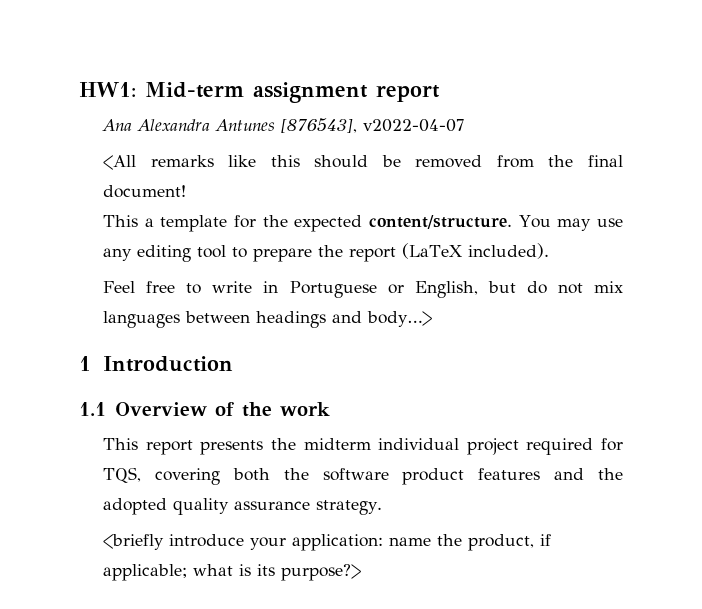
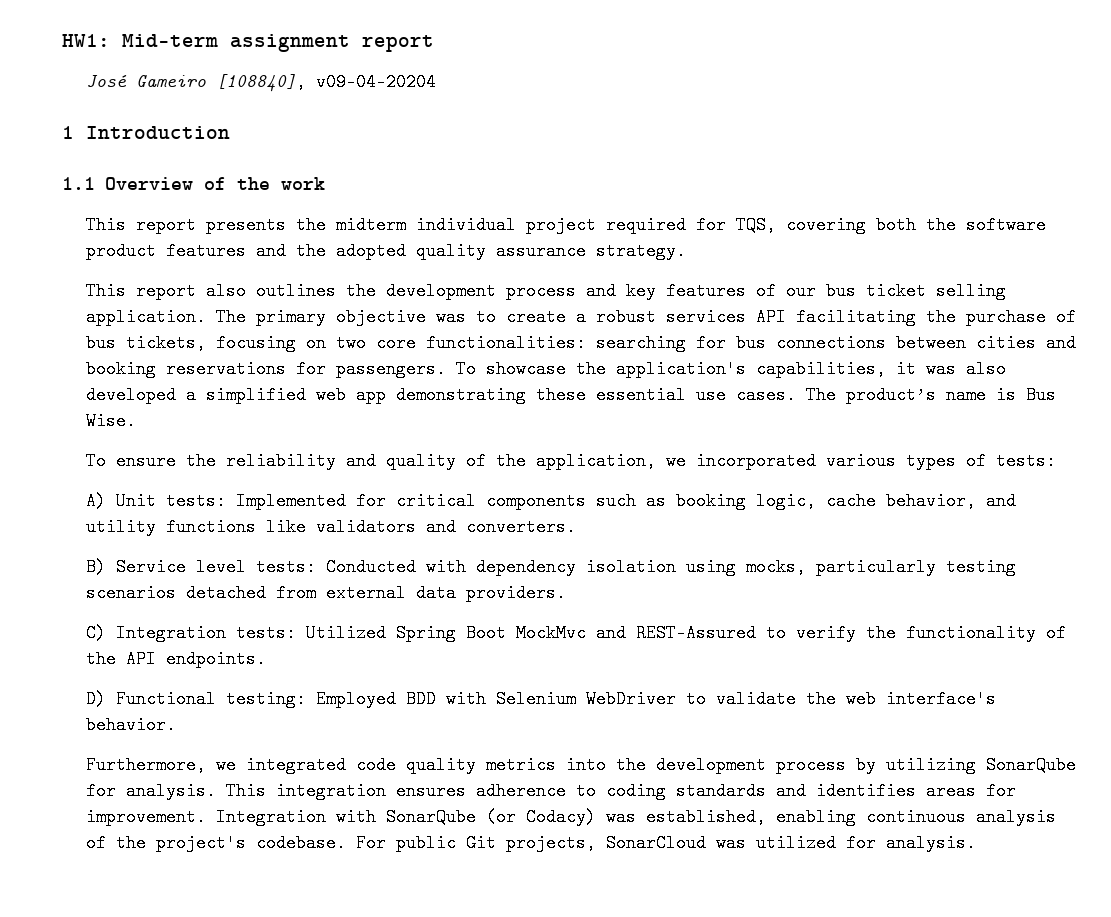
[102,118,465,133] [103,155,623,170] [103,185,187,198] [103,215,623,232] [103,243,550,262] [103,281,623,298] [103,311,433,328] Ana Alexandra Antunes [876543], v2022-04-07 // <All remarks like this should be removed from the final document! // This a template for the expected content/structure. You may use any editing tool to prepare the report (LaTeX included). // Feel free to write in Portuguese or English, but do not mix languages between headings and body…> -> [85,73,436,92] José Gameiro [108840], v09-04-20204
[103,534,552,551] [103,564,362,581] <briefly introduce your application: name the product, if applicable; what is its purpose?> -> [85,282,1006,300] [85,308,1076,326] [85,334,1076,352] [85,360,1006,378] [85,386,1056,404] [85,412,136,430] [85,452,1056,470] [85,492,1016,510] [85,518,576,536] [85,558,1016,576] [85,584,566,602] [85,624,1066,642] [85,650,266,668] [85,690,996,708] [85,716,176,734] [85,756,1076,774] [85,782,1016,800] [85,808,1056,826] [85,834,976,852] This report also outlines the development process and key features of our bus ticket selling application. The primary objective was to create a robust services API facilitating the purchase of bus tickets, focusing on two core functionalities: searching for bus connections between cities and booking reservations for passengers. To showcase the application's capabilities, it was also developed a simplified web app demonstrating these essential use cases. The product’s name is Bus Wise. // To ensure the reliability and quality of the application, we incorporated various types of tests: // A) Unit tests: Implemented for critical components such as booking logic, cache behavior, and utility functions like validators and converters. // B) Service level tests: Conducted with dependency isolation using mocks, particularly testing scenarios detached from external data providers. // C) Integration tests: Utilized Spring Boot MockMvc and REST-Assured to verify the functionality of the API endpoints. // D) Functional testing: Employed BDD with Selenium WebDriver to validate the web interface's behavior. // Furthermore, we integrated code quality metrics into the development process by utilizing SonarQube for analysis. This integration ensures adherence to coding standards and identifies areas for improvement. Integration with SonarQube (or Codacy) was established, enabling continuous analysis of the project's codebase. For public Git projects, SonarCloud was utilized for analysis.

